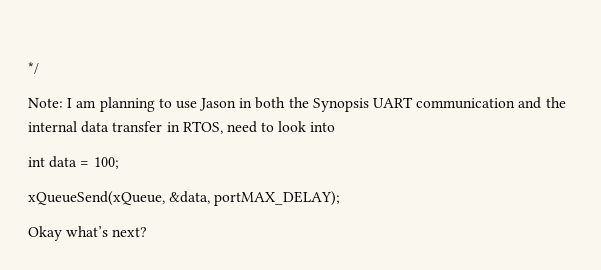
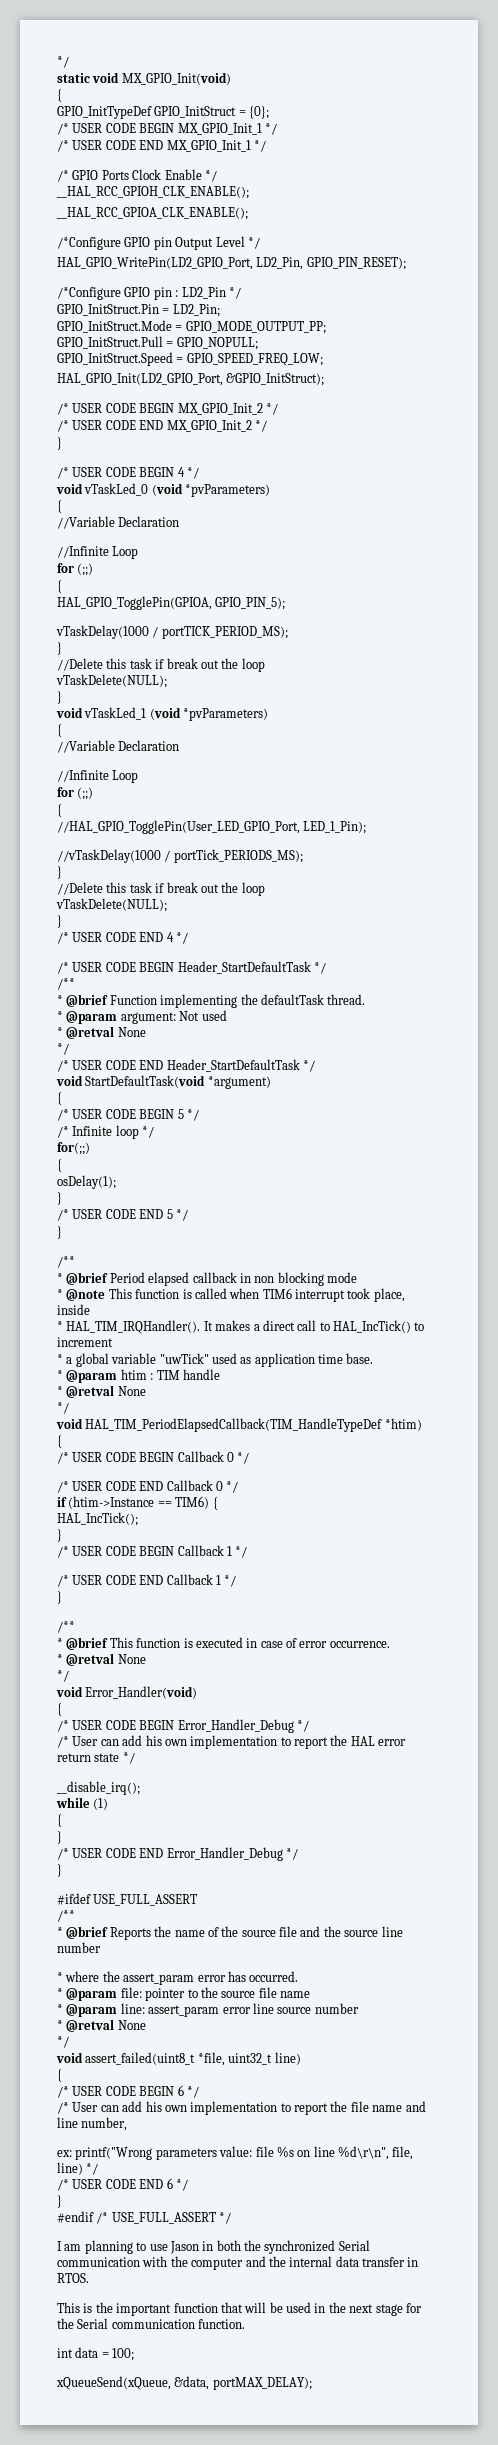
[28,62,39,74] [28,98,63,108] */ // Note: -> [57,56,69,68] [57,72,231,85] [57,89,62,102] [57,106,270,119] [57,123,277,135] [57,140,266,152] [57,169,217,182] [57,186,249,199] [57,207,248,220] [57,236,260,250] [57,257,406,270] [57,287,241,300] [57,304,220,317] [57,320,326,334] [57,336,258,350] [57,352,323,366] [57,373,325,386] [57,403,278,415] [57,420,267,432] [57,437,62,450] [57,467,199,479] [56,483,271,497] [57,500,62,513] [57,516,180,529] [57,546,139,559] [57,563,94,576] [57,580,62,593] [57,596,286,610] [56,625,288,639] [57,642,62,655] [57,658,265,672] [56,674,167,688] [57,691,62,704] [56,707,269,721] [57,724,62,737] [57,740,180,753] [57,770,139,783] [57,787,94,800] [57,804,62,817] [57,820,367,834] [57,849,303,863] [57,866,62,879] [57,882,265,896] [56,898,167,912] [57,915,62,928] [57,932,188,944] [57,961,326,974] [57,978,75,990] [57,994,366,1008] [57,1010,227,1024] [57,1026,146,1039] [57,1043,69,1055] [57,1059,315,1072] [56,1075,271,1089] [57,1092,62,1105] [57,1109,199,1121] [57,1125,155,1139] [57,1142,90,1155] [57,1159,62,1172] [57,1175,116,1189] [57,1192,62,1205] [57,1209,188,1221] [57,1226,62,1239] [57,1256,75,1268] [57,1272,357,1286] [57,1288,405,1302] [57,1304,90,1315] [57,1320,425,1334] [57,1337,113,1347] [57,1353,374,1367] [57,1369,220,1383] [57,1385,146,1398] [57,1402,69,1414] [56,1418,422,1432] [57,1435,62,1448] [57,1451,250,1464] [57,1480,239,1493] [57,1496,218,1510] [57,1512,138,1526] [57,1529,62,1542] [57,1545,248,1558] [57,1574,237,1587] [57,1591,62,1604] [57,1621,75,1633] [57,1637,390,1650] [57,1653,146,1666] [57,1670,69,1682] [56,1686,198,1699] [57,1703,62,1716] [57,1719,309,1733] [57,1735,407,1749] [57,1752,135,1764] [57,1781,140,1795] [56,1797,109,1810] [57,1814,62,1827] [57,1831,62,1844] [57,1847,298,1861] [57,1864,62,1877] [57,1893,198,1906] [57,1910,75,1922] [57,1926,403,1940] [57,1942,101,1953] [57,1971,299,1985] [57,1987,310,2001] [57,2003,359,2017] [57,2019,146,2032] [57,2036,69,2048] [56,2052,301,2066] [57,2069,62,2082] [57,2085,199,2098] [57,2101,426,2115] [57,2117,128,2131] [57,2146,414,2160] [57,2162,99,2175] [57,2178,188,2191] [57,2195,62,2208] [57,2211,232,2224] */ // static void MX_GPIO_Init(void) // { // GPIO_InitTypeDef GPIO_InitStruct = {0}; // /* USER CODE BEGIN MX_GPIO_Init_1 */ // /* USER CODE END MX_GPIO_Init_1 */ // /* GPIO Ports Clock Enable */ // __HAL_RCC_GPIOH_CLK_ENABLE(); // __HAL_RCC_GPIOA_CLK_ENABLE(); // /*Configure GPIO pin Output Level */ // HAL_GPIO_WritePin(LD2_GPIO_Port, LD2_Pin, GPIO_PIN_RESET); // /*Configure GPIO pin : LD2_Pin */ // GPIO_InitStruct.Pin = LD2_Pin; // GPIO_InitStruct.Mode = GPIO_MODE_OUTPUT_PP; // GPIO_InitStruct.Pull = GPIO_NOPULL; // GPIO_InitStruct.Speed = GPIO_SPEED_FREQ_LOW; // HAL_GPIO_Init(LD2_GPIO_Port, &GPIO_InitStruct); // /* USER CODE BEGIN MX_GPIO_Init_2 */ // /* USER CODE END MX_GPIO_Init_2 */ // } // /* USER CODE BEGIN 4 */ // void vTaskLed_0 (void *pvParameters) // { // //Variable Declaration // //Infinite Loop // for (;;) // { // HAL_GPIO_TogglePin(GPIOA, GPIO_PIN_5); // vTaskDelay(1000 / portTICK_PERIOD_MS); // } // //Delete this task if break out the loop // vTaskDelete(NULL); // } // void vTaskLed_1 (void *pvParameters) // { // //Variable Declaration // //Infinite Loop // for (;;) // { // //HAL_GPIO_TogglePin(User_LED_GPIO_Port, LED_1_Pin); // //vTaskDelay(1000 / portTick_PERIODS_MS); // } // //Delete this task if break out the loop // vTaskDelete(NULL); // } // /* USER CODE END 4 */ // /* USER CODE BEGIN Header_StartDefaultTask */ // /** // * @brief Function implementing the defaultTask thread. // * @param argument: Not used // * @retval None // */ // /* USER CODE END Header_StartDefaultTask */ // void StartDefaultTask(void *argument) // { // /* USER CODE BEGIN 5 */ // /* Infinite loop */ // for(;;) // { // osDelay(1); // } // /* USER CODE END 5 */ // } // /** // * @brief Period elapsed callback in non blocking mode // * @note This function is called when TIM6 interrupt took place, inside // * HAL_TIM_IRQHandler(). It makes a direct call to HAL_IncTick() to increment // * a global variable "uwTick" used as application time base. // * @param htim : TIM handle // * @retval None // */ // void HAL_TIM_PeriodElapsedCallback(TIM_HandleTypeDef *htim) // { // /* USER CODE BEGIN Callback 0 */ // /* USER CODE END Callback 0 */ // if (htim->Instance == TIM6) { // HAL_IncTick(); // } // /* USER CODE BEGIN Callback 1 */ // /* USER CODE END Callback 1 */ // } // /** // * @brief This function is executed in case of error occurrence. // * @retval None // */ // void Error_Handler(void) // { // /* USER CODE BEGIN Error_Handler_Debug */ // /* User can add his own implementation to report the HAL error return state */ // __disable_irq(); // while (1) // { // } // /* USER CODE END Error_Handler_Debug */ // } // #ifdef USE_FULL_ASSERT // /** // * @brief Reports the name of the source file and the source line number // * where the assert_param error has occurred. // * @param file: pointer to the source file name // * @param line: assert_param error line source number // * @retval None // */ // void assert_failed(uint8_t *file, uint32_t line) // { // /* USER CODE BEGIN 6 */ // /* User can add his own implementation to report the file name and line number, // ex: printf("Wrong parameters value: file %s on line %d\r\n", file, line) */ // /* USER CODE END 6 */ // } // #endif /* USE_FULL_ASSERT */ //
[312,97,516,112] Synopsis UART communication -> [264,2240,370,2254] [57,2256,244,2270] synchronized Serial communication with the computer
[182,121,336,134] RTOS, need to look into -> [57,2273,89,2283] [57,2302,422,2316] [57,2318,246,2329] RTOS. // This is the important function that will be used in the next stage for the Serial communication function.
[28,226,148,241] // Okay what’s next? -> (312, 2383) none

